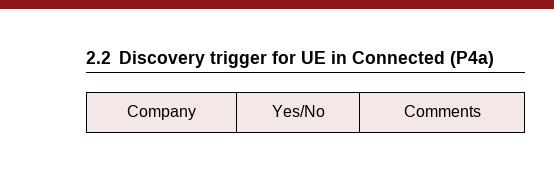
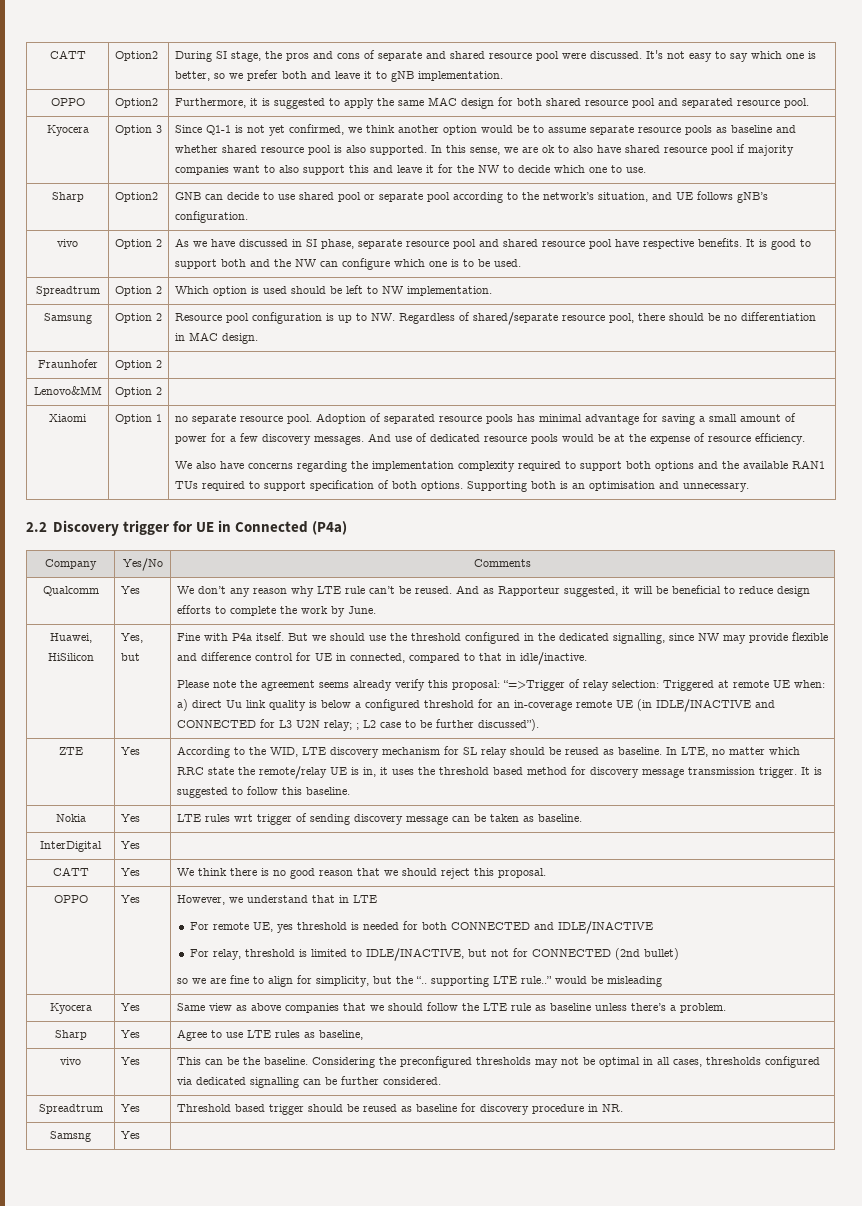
(86, 57) none -> [49,50,86,59] [114,51,158,61] [174,50,816,62] [174,70,503,82] [50,98,85,106] [114,98,158,108] [174,97,809,109] [46,125,89,136] [114,125,162,135] [174,124,796,136] [174,144,794,156] [174,164,646,175] [51,192,84,202] [114,192,158,202] [174,191,768,203] [174,211,248,223] [57,239,78,247] [114,239,162,249] [174,238,811,250] [174,258,521,270] [35,286,100,296] [114,286,162,296] [174,285,492,296] [43,313,92,324] [114,313,162,323] [174,312,816,325] [174,332,258,344] [37,359,98,368] [114,360,162,370] [33,386,102,395] [114,387,162,397] [49,414,87,422] [114,414,162,424] [174,413,796,425] [174,433,805,445] [174,460,825,472] [174,480,749,492] CATT | Option2 | During SI stage, the pros and cons of separate and shared resource pool were discussed. It's not easy to say which one is better, so we prefer both and leave it to gNB implementation. // OPPO | Option2 | Furthermore, it is suggested to apply the same MAC design for both shared resource pool and separated resource pool. // Kyocera | Option 3 | Since Q1-1 is not yet confirmed, we think another option would be to assume separate resource pools as baseline and whether shared resource pool is also supported. In this sense, we are ok to also have shared resource pool if majority companies want to also support this and leave it for the NW to decide which one to use. // Sharp | Option2 | GNB can decide to use shared pool or separate pool according to the network’s situation, and UE follows gNB’s configuration. // vivo | Option 2 | As we have discussed in SI phase, separate resource pool and shared resource pool have respective benefits. It is good to support both and the NW can configure which one is to be used. // Spreadtrum | Option 2 | Which option is used should be left to NW implementation. // Samsung | Option 2 | Resource pool configuration is up to NW. Regardless of shared/separate resource pool, there should be no differentiation in MAC design. // Fraunhofer | Option 2 | // Lenovo&MM | Option 2 | // Xiaomi | Option 1 | no separate resource pool. Adoption of separated resource pools has minimal advantage for saving a small amount of power for a few discovery messages. And use of dedicated resource pools would be at the expense of resource efficiency. // We also have concerns regarding the implementation complexity required to support both options and the available RAN1 TUs required to support specification of both options. Supporting both is an optimisation and unnecessary. //
(481, 111) none -> [42,586,99,596] [120,586,140,594] [176,585,810,597] [176,605,376,617] [49,633,92,643] [47,653,94,661] [120,633,143,643] [120,653,140,661] [176,632,828,644] [176,652,587,665] [176,679,825,691] [176,699,775,712] [176,719,539,731] [58,747,83,755] [120,747,140,755] [176,746,800,758] [176,766,822,779] [176,786,350,798] [55,814,86,822] [120,814,140,822] [176,813,582,825] [40,841,102,852] [120,841,140,849] [52,867,89,876] [120,868,140,876] [176,868,546,879] [53,895,88,903] [120,895,140,903] [176,895,377,905] [189,921,653,934] [189,948,679,961] [176,975,662,987] [49,1003,92,1014] [120,1003,140,1011] [176,1002,726,1013] [54,1030,87,1040] [120,1030,140,1038] [176,1029,363,1041] [60,1057,81,1065] [120,1057,140,1065] [176,1056,820,1068] [176,1076,441,1088] [38,1104,103,1114] [120,1104,140,1112] [176,1103,623,1115] [50,1131,91,1142] [120,1131,140,1139] // Qualcomm | Yes | We don’t any reason why LTE rule can’t be reused. And as Rapporteur suggested, it will be beneficial to reduce design efforts to complete the work by June. // Huawei, HiSilicon | Yes, but | Fine with P4a itself. But we should use the threshold configured in the dedicated signalling, since NW may provide flexible and difference control for UE in connected, compared to that in idle/inactive. // Please note the agreement seems already verify this proposal: “=>Trigger of relay selection: Triggered at remote UE when: a) direct Uu link quality is below a configured threshold for an in-coverage remote UE (in IDLE/INACTIVE and CONNECTED for L3 U2N relay; ; L2 case to be further discussed”). // ZTE | Yes | According to the WID, LTE discovery mechanism for SL relay should be reused as baseline. In LTE, no matter which RRC state the remote/relay UE is in, it uses the threshold based method for discovery message transmission trigger. It is suggested to follow this baseline. // Nokia | Yes | LTE rules wrt trigger of sending discovery message can be taken as baseline. // InterDigital | Yes | // CATT | Yes | We think there is no good reason that we should reject this proposal. // OPPO | Yes | However, we understand that in LTE // For remote UE, yes threshold is needed for both CONNECTED and IDLE/INACTIVE // For relay, threshold is limited to IDLE/INACTIVE, but not for CONNECTED (2nd bullet) // so we are fine to align for simplicity, but the “.. supporting LTE rule..” would be misleading // Kyocera | Yes | Same view as above companies that we should follow the LTE rule as baseline unless there’s a problem. // Sharp | Yes | Agree to use LTE rules as baseline, // vivo | Yes | This can be the baseline. Considering the preconfigured thresholds may not be optimal in all cases, thresholds configured via dedicated signalling can be further considered. // Spreadtrum | Yes | Threshold based trigger should be reused as baseline for discovery procedure in NR. // Samsng | Yes |

